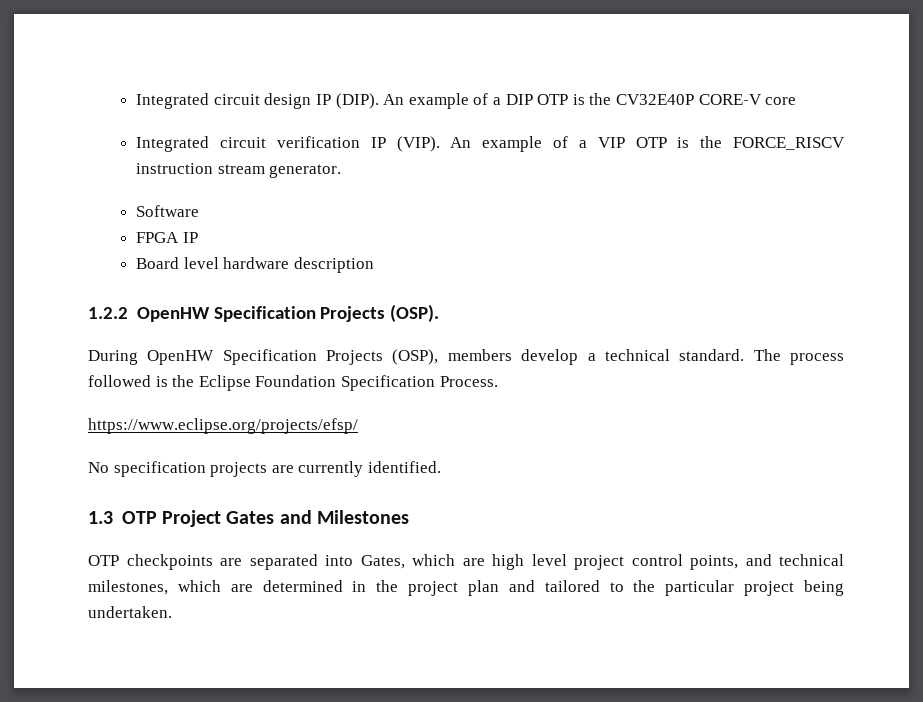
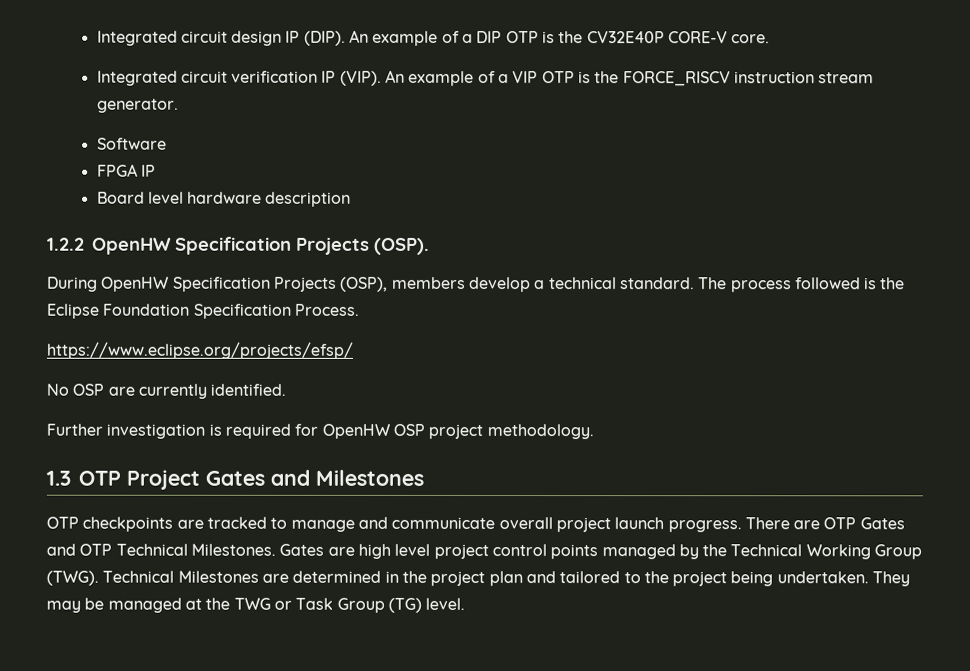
[765,97,797,105] core -> [731,34,771,44] core.
[113,461,268,477] specification projects -> [72,383,105,396] OSP
(441, 467) none -> [46,423,594,440] // Further investigation is required for OpenHW OSP project methodology.
[249,554,455,570] separated into Gates, which -> [206,516,905,533] [46,543,325,556] tracked to manage and communicate overall project launch progress. There are OTP Gates and OTP Technical Milestones. Gates
[690,554,844,570] [88,580,221,595] points, and technical milestones, which -> [550,544,923,560] [46,570,259,586] points managed by the Technical Working Group (TWG). Technical Milestones
[665,580,735,596] particular -> (669, 577) none
(172, 612) none -> [872,571,911,587] [46,597,466,613] They may be managed at the TWG or Task Group (TG) level.

